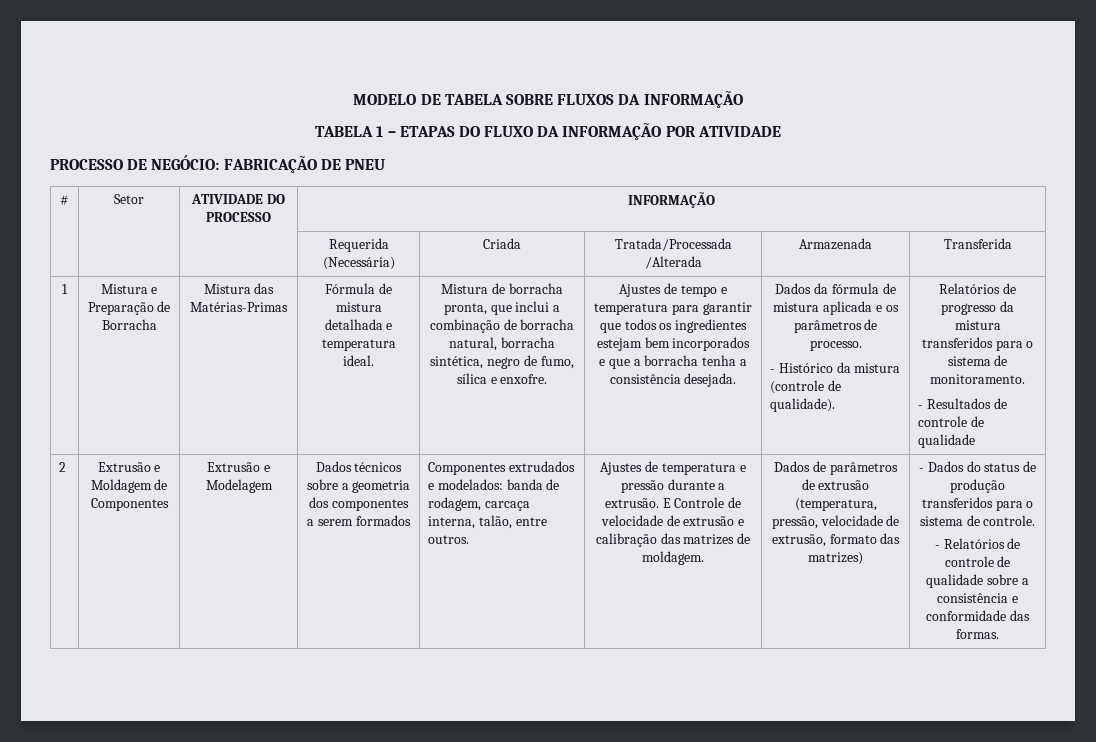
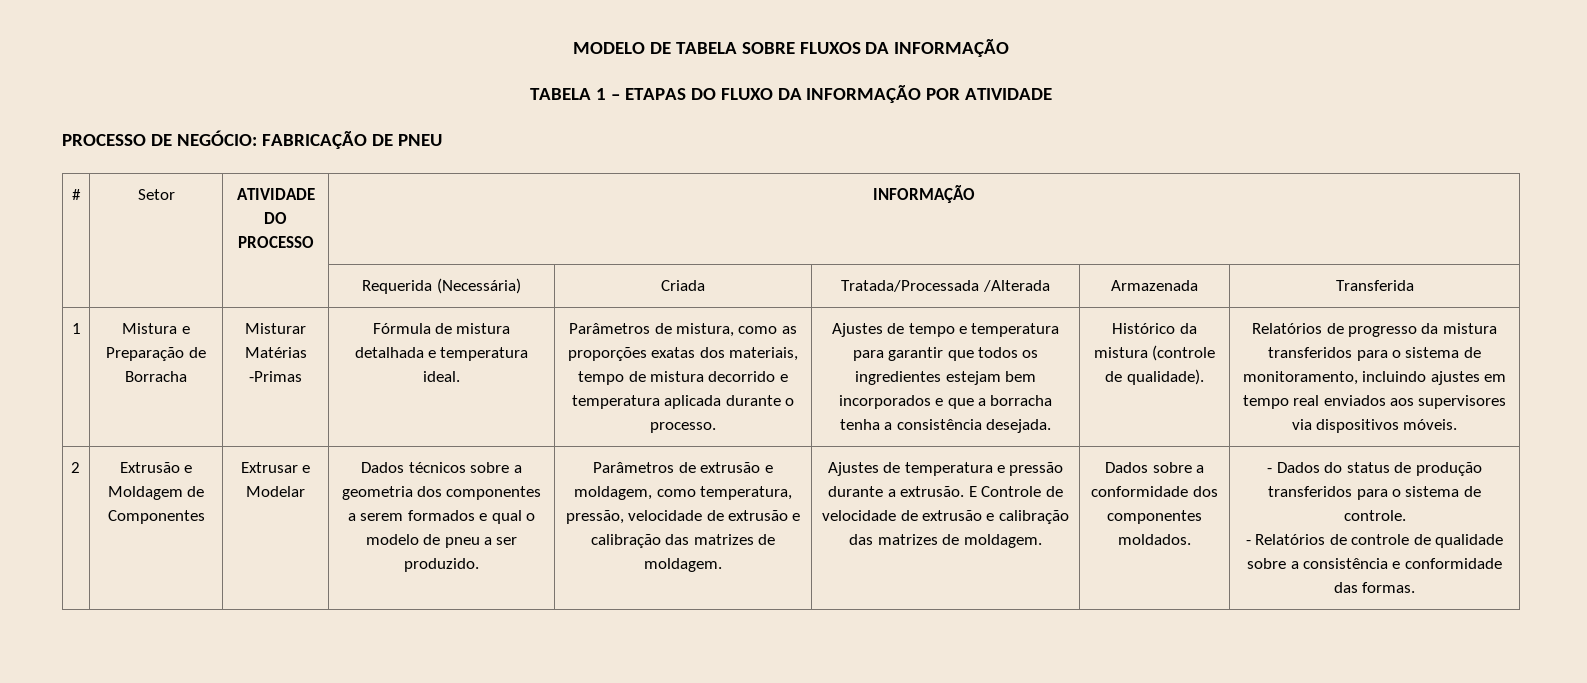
[203,283,275,294] [190,302,288,312] Mistura das Matérias-Primas -> [245,323,306,334] [244,347,307,358] [249,371,302,382] Misturar Matérias -Primas
[441,283,563,294] [443,301,561,315] [429,319,575,333] [449,337,555,351] [430,355,574,369] [456,373,548,384] Mistura de borracha pronta, que inclui a combinação de borracha natural, borracha sintética, negro de fumo, sílica e enxofre. -> [569,323,797,337] [567,347,799,361] [578,371,788,385] [571,395,795,409] [650,422,716,433] Parâmetros de mistura, como as proporções exatas dos materiais, tempo de mistura decorrido e temperatura aplicada durante o processo.
[775,283,896,294] [773,301,899,315] [793,319,878,333] [809,340,862,351] [770,369,776,373] Dados da fórmula de mistura aplicada e os parâmetros de processo. // - -> (1052, 426) none
[930,374,1025,384] [918,398,1007,409] [918,416,984,427] [918,434,976,448] monitoramento. // - Resultados de controle de qualidade -> [1242,371,1507,385] [1242,395,1507,409] [1291,419,1458,433] monitoramento, incluindo ajustes em tempo real enviados aos supervisores via dispositivos móveis.
[207,462,270,472] [205,479,273,493] Extrusão e Modelagem -> [240,462,311,473] [246,486,305,497] Extrusar e Modelar
[428,461,575,475] [428,479,560,490] [428,497,530,511] [428,515,547,529] [428,535,470,544] | Componentes extrudados e modelados: banda de rodagem, carcaça interna, talão, entre outros. -> [479,510,536,524] [365,534,518,548] [404,558,479,572] [593,462,773,473] [574,486,792,500] [565,510,801,524] [590,534,776,548] [644,558,722,572] e qual o modelo de pneu a ser produzido. | Parâmetros de extrusão e moldagem, como temperatura, pressão, velocidade de extrusão e calibração das matrizes de moldagem.
[813,461,898,475] [801,479,870,490] [794,498,877,511] [771,515,900,529] [771,533,901,547] [808,552,863,565] de parâmetros de extrusão (temperatura, pressão, velocidade de extrusão, formato das matrizes) -> [1152,462,1204,473] [1091,486,1218,497] [1107,510,1202,524] [1118,534,1191,545] sobre a conformidade dos componentes moldados.

